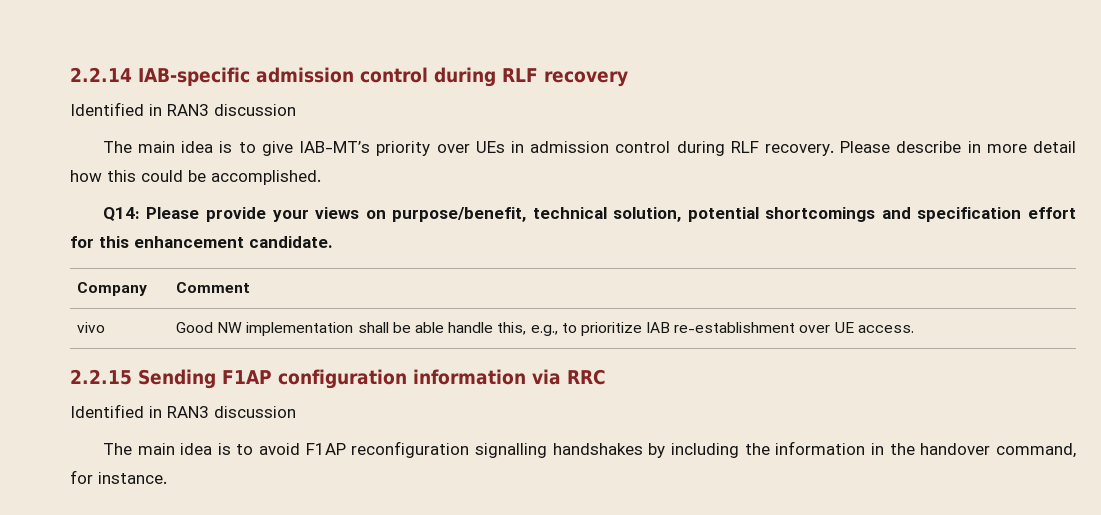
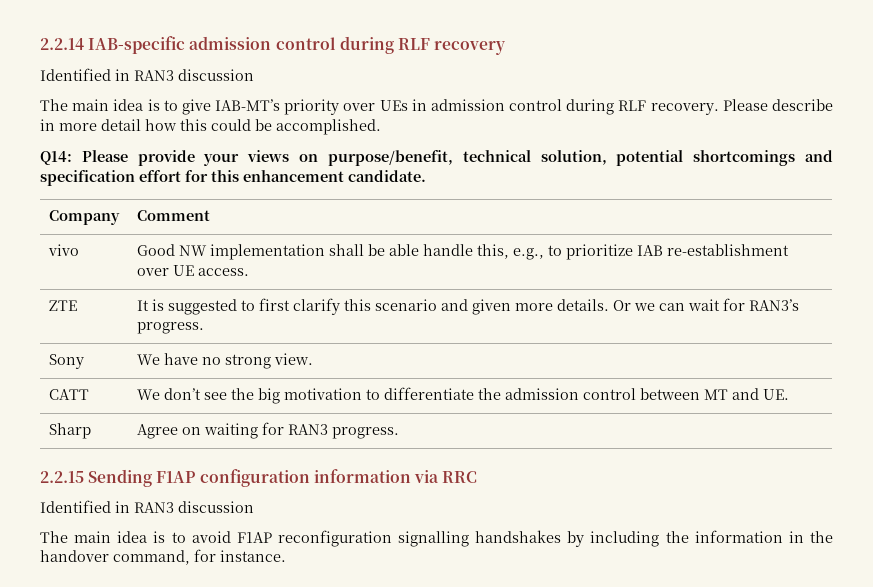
(914, 329) none -> [48,300,77,311] [136,298,799,315] [136,322,204,334] [48,354,84,369] [136,353,313,369] [48,389,89,400] [136,387,789,404] [48,423,91,439] [136,422,399,439] // ZTE | It is suggested to first clarify this scenario and given more details. Or we can wait for RAN3’s progress. // Sony | We have no strong view. // CATT | We don’t see the big motivation to differentiate the admission control between MT and UE. // Sharp | Agree on waiting for RAN3 progress.

